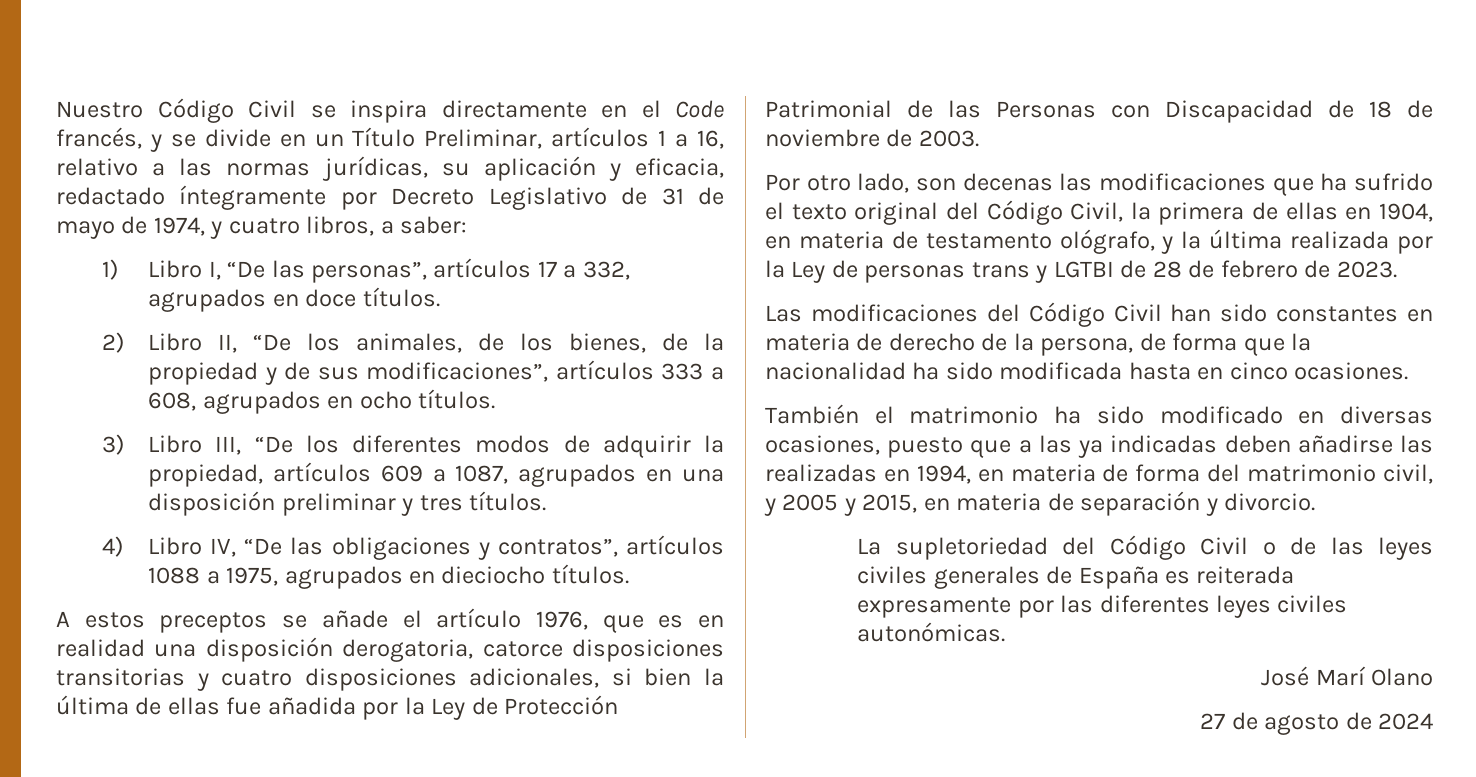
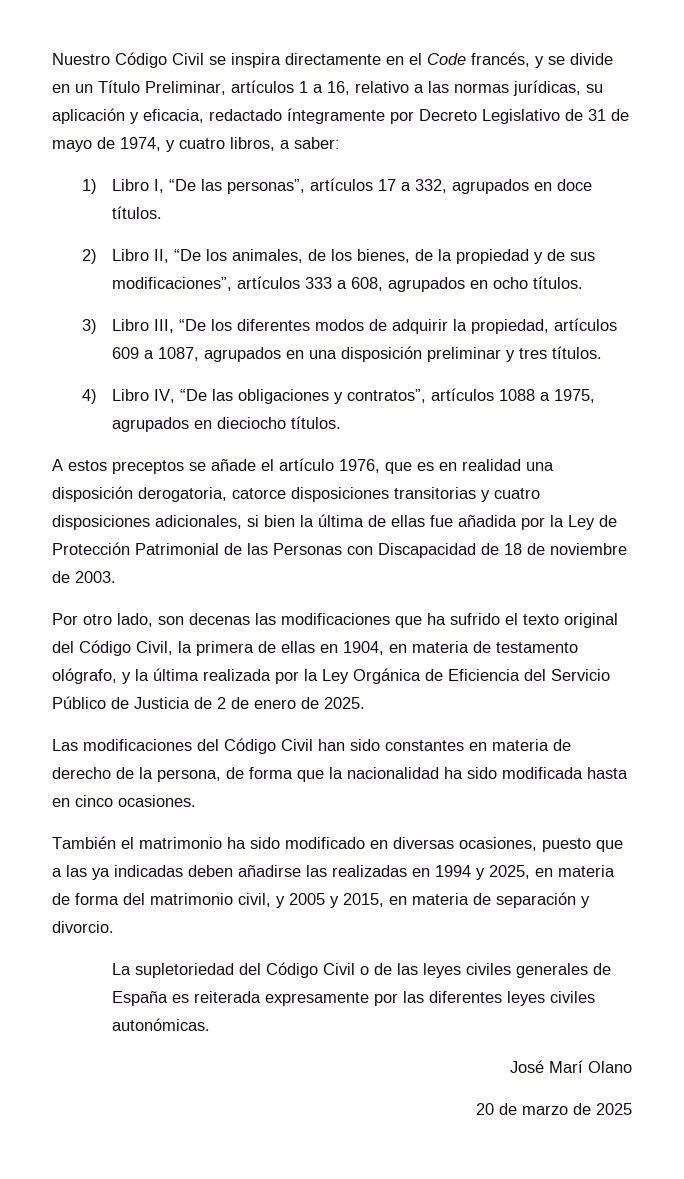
[831,260,1397,283] de personas trans y LGTBI de 28 de febrero de 2023. -> [353,668,610,684] [52,696,365,709] Orgánica de Eficiencia del Servicio Público de Justicia de 2 de enero de 2025.
[916,465,971,484] 1994, -> [435,865,530,880] 1994 y 2025,
[1200,712,1433,735] 27 de agosto de 2024 -> [476,1103,632,1115] 20 de marzo de 2025

